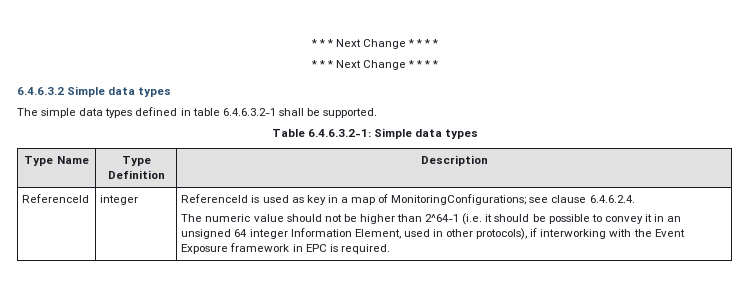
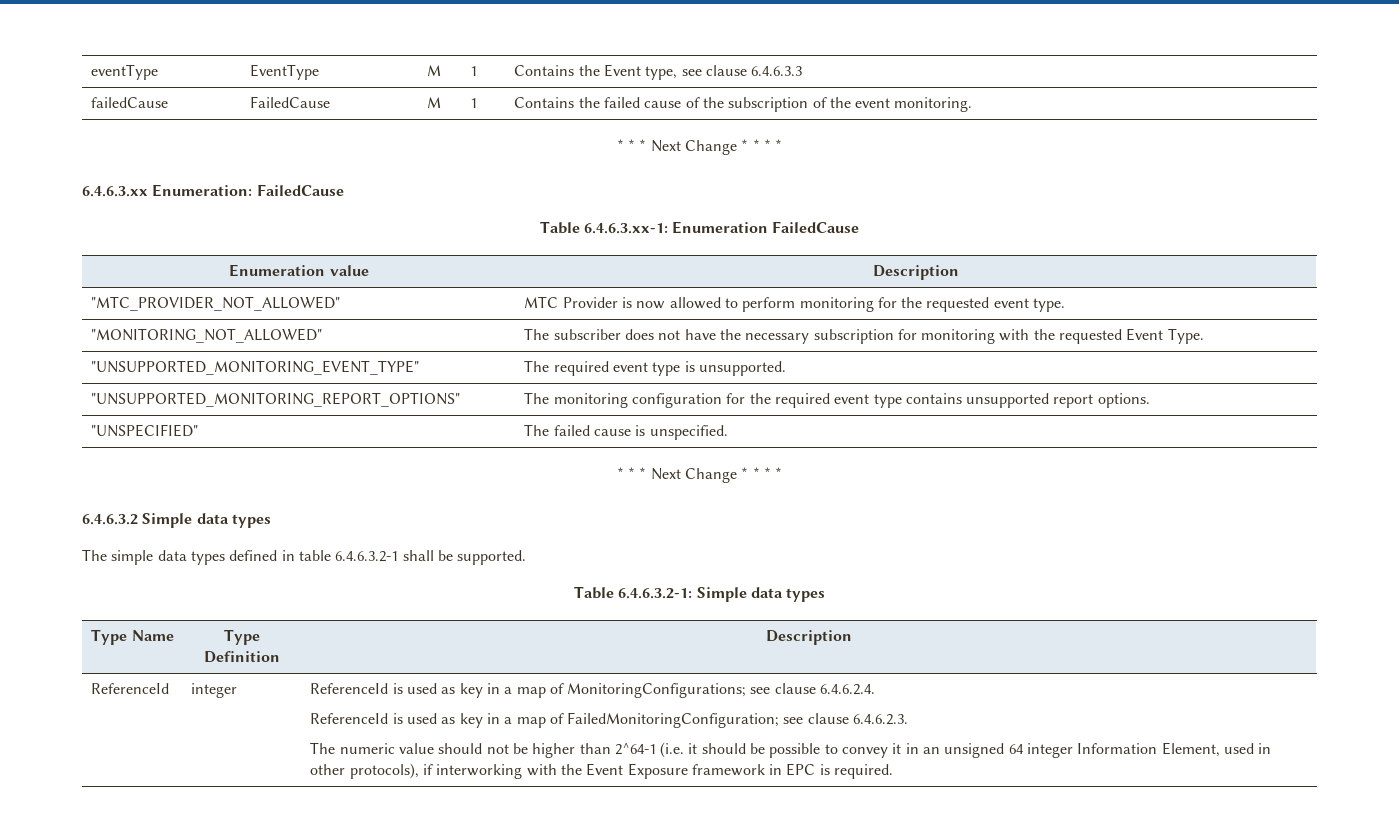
[310,39,439,49] * * * Next Change * * * * -> [91,64,159,80] [250,64,320,80] [427,65,441,76] [470,66,478,76] [514,64,803,80] [91,97,169,108] [250,96,331,108] [427,97,441,108] [470,98,478,108] [514,97,973,112] [616,139,783,155] [82,184,344,197] [539,221,860,234] [229,264,369,277] [873,265,959,280] [91,296,341,311] [524,296,1066,312] [91,328,323,343] [524,328,1204,344] [91,360,420,375] [524,360,786,376] [91,392,461,407] [524,392,1150,408] [91,424,199,437] [524,424,728,440] eventType | EventType | M | 1 | Contains the Event type, see clause 6.4.6.3.3 // failedCause | FailedCause | M | 1 | Contains the failed cause of the subscription of the event monitoring. // * * * Next Change * * * * // 6.4.6.3.xx Enumeration: FailedCause // Table 6.4.6.3.xx-1: Enumeration FailedCause // Enumeration value | Description // "MTC_PROVIDER_NOT_ALLOWED" | MTC Provider is now allowed to perform monitoring for the requested event type. // "MONITORING_NOT_ALLOWED" | The subscriber does not have the necessary subscription for monitoring with the requested Event Type. // "UNSUPPORTED_MONITORING_EVENT_TYPE" | The required event type is unsupported. // "UNSUPPORTED_MONITORING_REPORT_OPTIONS" | The monitoring configuration for the required event type contains unsupported report options. // "UNSPECIFIED" | The failed cause is unspecified.
(635, 199) none -> [310,712,909,728] // ReferenceId is used as key in a map of FailedMonitoringConfiguration; see clause 6.4.6.2.3.

